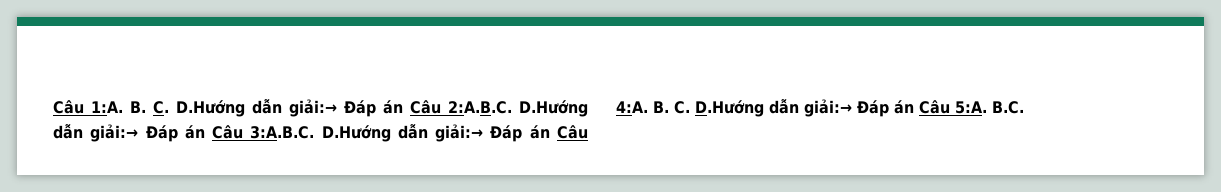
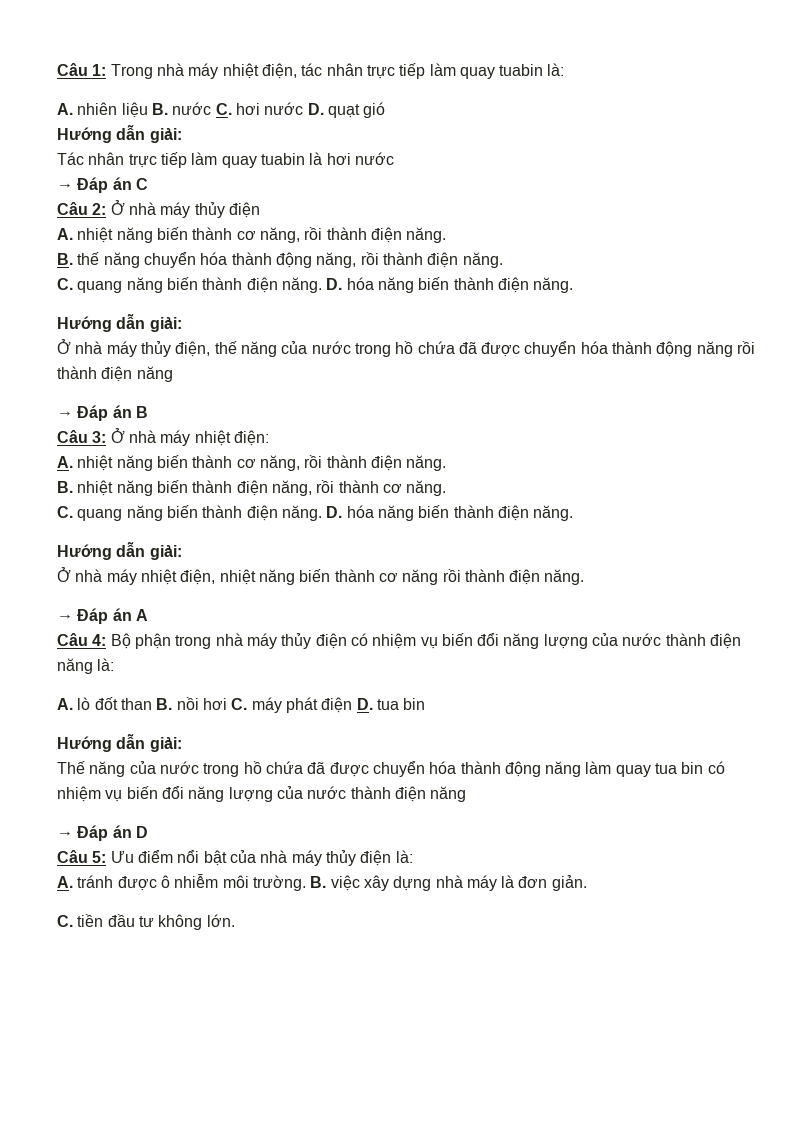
[53,99,588,117] [53,124,588,142] [616,99,1024,117] Câu 1:A. B. C. D.Hướng dẫn giải:→ Đáp án Câu 2:A.B.C. D.Hướng dẫn giải:→ Đáp án Câu 3:A.B.C. D.Hướng dẫn giải:→ Đáp án Câu 4:A. B. C. D.Hướng dẫn giải:→ Đáp án Câu 5:A. B.C. -> [57,63,565,79] [57,102,386,118] [57,125,182,143] [57,152,394,168] [57,177,148,193] [57,200,260,218] [57,227,447,243] [57,252,503,268] [57,277,574,293] [57,314,182,332] [57,339,756,357] [57,366,173,382] [57,405,148,421] [57,428,269,446] [57,455,447,471] [57,480,447,496] [57,505,574,521] [57,542,182,560] [57,567,585,585] [57,608,148,624] [57,633,742,649] [57,658,115,674] [57,697,426,713] [57,734,182,752] [57,761,725,777] [57,786,467,802] [57,825,148,841] [57,850,413,866] [57,874,587,891] [57,914,235,930] Câu 1: Trong nhà máy nhiệt điện, tác nhân trực tiếp làm quay tuabin là: // A. nhiên liệu B. nước C. hơi nước D. quạt gió // Hướng dẫn giải: // Tác nhân trực tiếp làm quay tuabin là hơi nước // → Đáp án C // Câu 2: Ở nhà máy thủy điện // A. nhiệt năng biến thành cơ năng, rồi thành điện năng. // B. thế năng chuyển hóa thành động năng, rồi thành điện năng. // C. quang năng biến thành điện năng. D. hóa năng biến thành điện năng. // Hướng dẫn giải: // Ở nhà máy thủy điện, thế năng của nước trong hồ chứa đã được chuyển hóa thành động năng rồi thành điện năng // → Đáp án B // Câu 3: Ở nhà máy nhiệt điện: // A. nhiệt năng biến thành cơ năng, rồi thành điện năng. // B. nhiệt năng biến thành điện năng, rồi thành cơ năng. // C. quang năng biến thành điện năng. D. hóa năng biến thành điện năng. // Hướng dẫn giải: // Ở nhà máy nhiệt điện, nhiệt năng biến thành cơ năng rồi thành điện năng. // → Đáp án A // Câu 4: Bộ phận trong nhà máy thủy điện có nhiệm vụ biến đổi năng lượng của nước thành điện năng là: // A. lò đốt than B. nồi hơi C. máy phát điện D. tua bin // Hướng dẫn giải: // Thế năng của nước trong hồ chứa đã được chuyển hóa thành động năng làm quay tua bin có nhiệm vụ biến đổi năng lượng của nước thành điện năng // → Đáp án D // Câu 5: Ưu điểm nổi bật của nhà máy thủy điện là: // A. tránh được ô nhiễm môi trường. B. việc xây dựng nhà máy là đơn giản. // C. tiền đầu tư không lớn.

